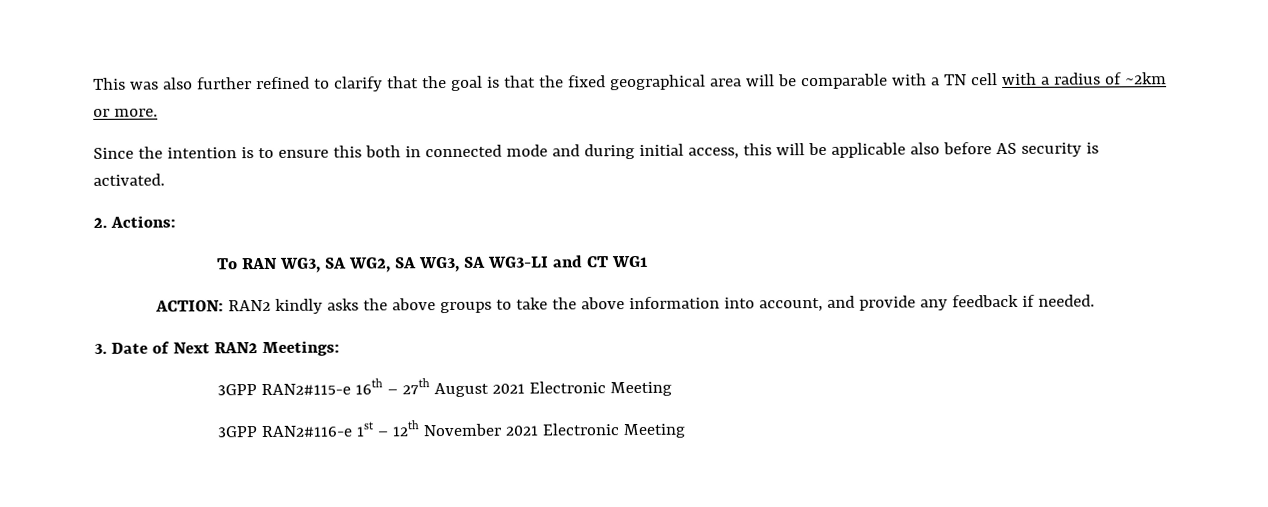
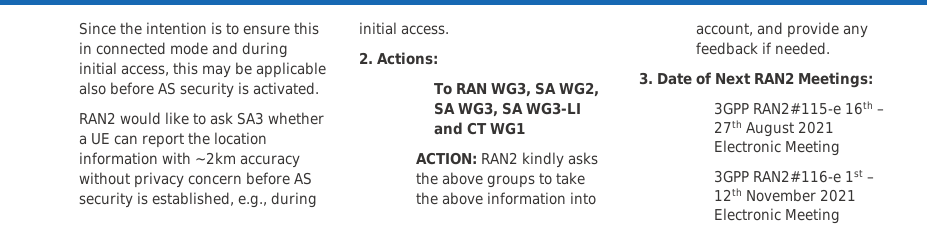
[93,72,1167,92] [93,108,158,117] This was also further refined to clarify that the goal is that the fixed geographical area will be comparable with a TN cell with a radius of ~2km or more. // -> (79, 28) none
[364,145,401,158] both -> (319, 28) none
[775,143,805,156] will -> [202,65,231,78] may
(165, 179) none -> [79,112,324,125] [79,132,267,148] [79,152,300,168] [79,172,312,188] [79,192,317,208] [359,22,449,35] // RAN2 would like to ask SA3 whether a UE can report the location information with ~2km accuracy without privacy concern before AS security is established, e.g., during initial access.

